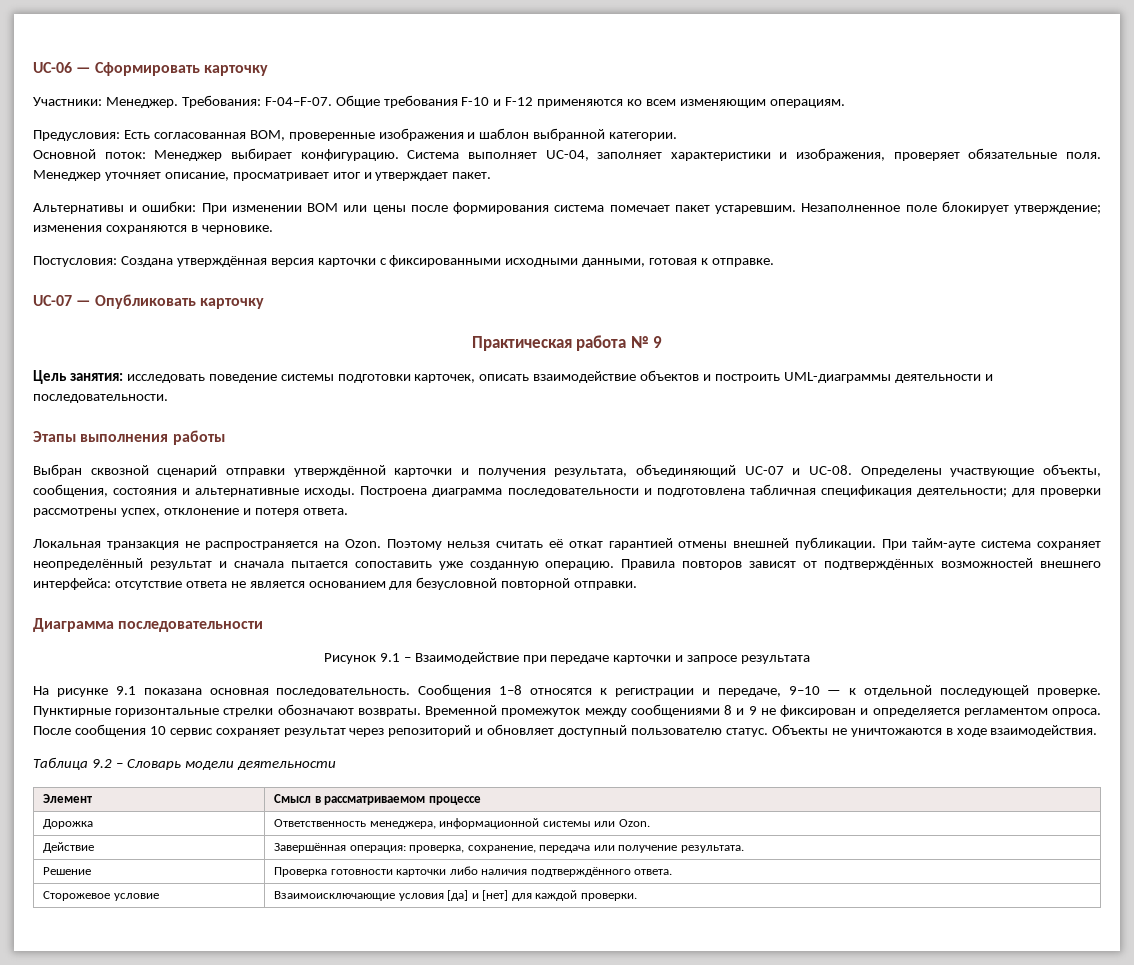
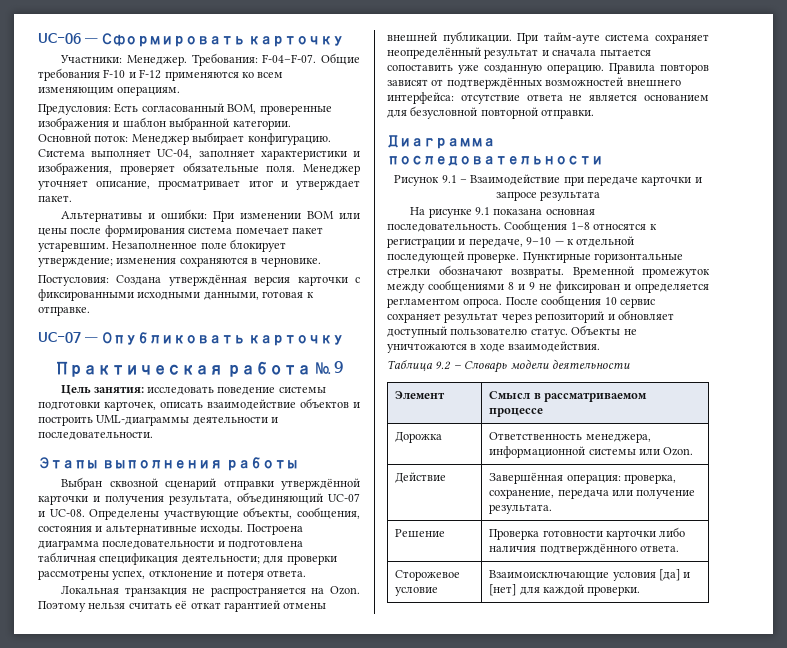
[153,132,246,139] согласованная -> [141,103,224,112] согласованный

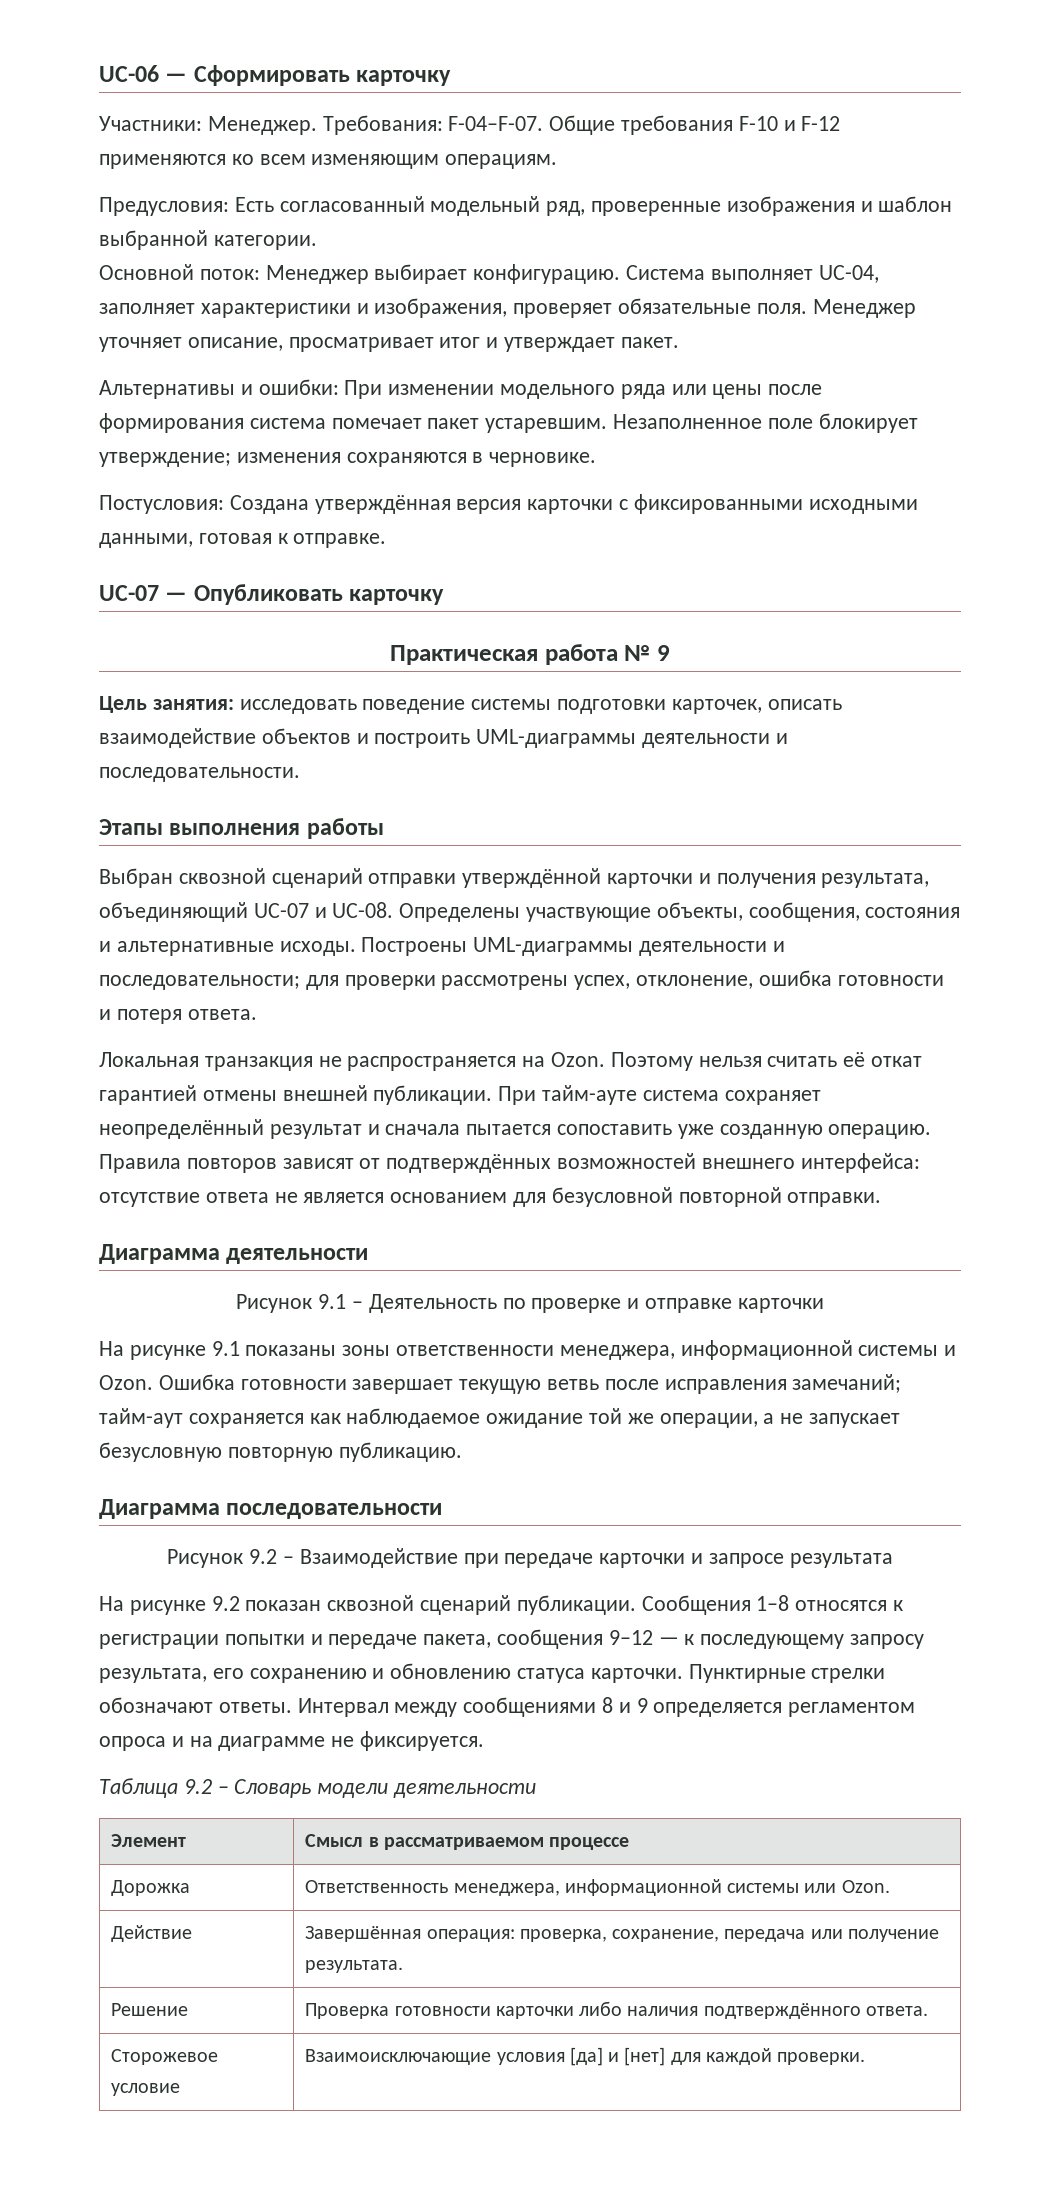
[227,104,257,114] BOM, -> [430,196,586,216] модельный ряд,
[307,211,335,219] BOM -> [500,384,666,399] модельного ряда
[246,524,303,535] [38,540,304,550] [38,552,260,565] Построена диаграмма последовательности и подготовлена табличная спецификация деятельности; -> [361,937,785,956] [99,975,300,990] Построены UML-диаграммы деятельности и последовательности;
[148,570,213,577] отклонение -> [636,970,944,989] отклонение, ошибка готовности
(595, 114) none -> [99,1244,369,1264] [236,1294,824,1313] [99,1340,957,1360] [99,1374,902,1394] [99,1408,901,1428] [99,1442,462,1462] // Диаграмма деятельности // Рисунок 9.1 – Деятельность по проверке и отправке карточки // На рисунке 9.1 показаны зоны ответственности менеджера, информационной системы и Ozon. Ошибка готовности завершает текущую ветвь после исправления замечаний; тайм-аут сохраняется как наблюдаемое ожидание той же операции, а не запускает безусловную повторную публикацию.
[441,175,457,183] 9.1 -> [249,1549,278,1564] 9.2
[474,207,595,215] [387,223,501,232] 9.1 показана основная последовательность. -> [211,1595,636,1615] 9.2 показан сквозной сценарий публикации.
[458,236,635,248] [387,251,684,263] [387,265,710,278] и передаче, 9–10 — к отдельной последующей проверке. Пунктирные горизонтальные стрелки обозначают возвраты. Временной промежуток -> [224,1629,925,1649] [99,1663,886,1683] [99,1697,389,1717] попытки и передаче пакета, сообщения 9–12 — к последующему запросу результата, его сохранению и обновлению статуса карточки. Пунктирные стрелки обозначают ответы. Интервал
[539,281,709,293] [387,295,655,308] [387,310,674,323] [387,325,637,338] [387,341,601,353] не фиксирован и определяется регламентом опроса. После сообщения 10 сервис сохраняет результат через репозиторий и обновляет доступный пользователю статус. Объекты не уничтожаются в ходе взаимодействия. -> [653,1702,916,1717] [99,1731,485,1751] определяется регламентом опроса и на диаграмме не фиксируется.

